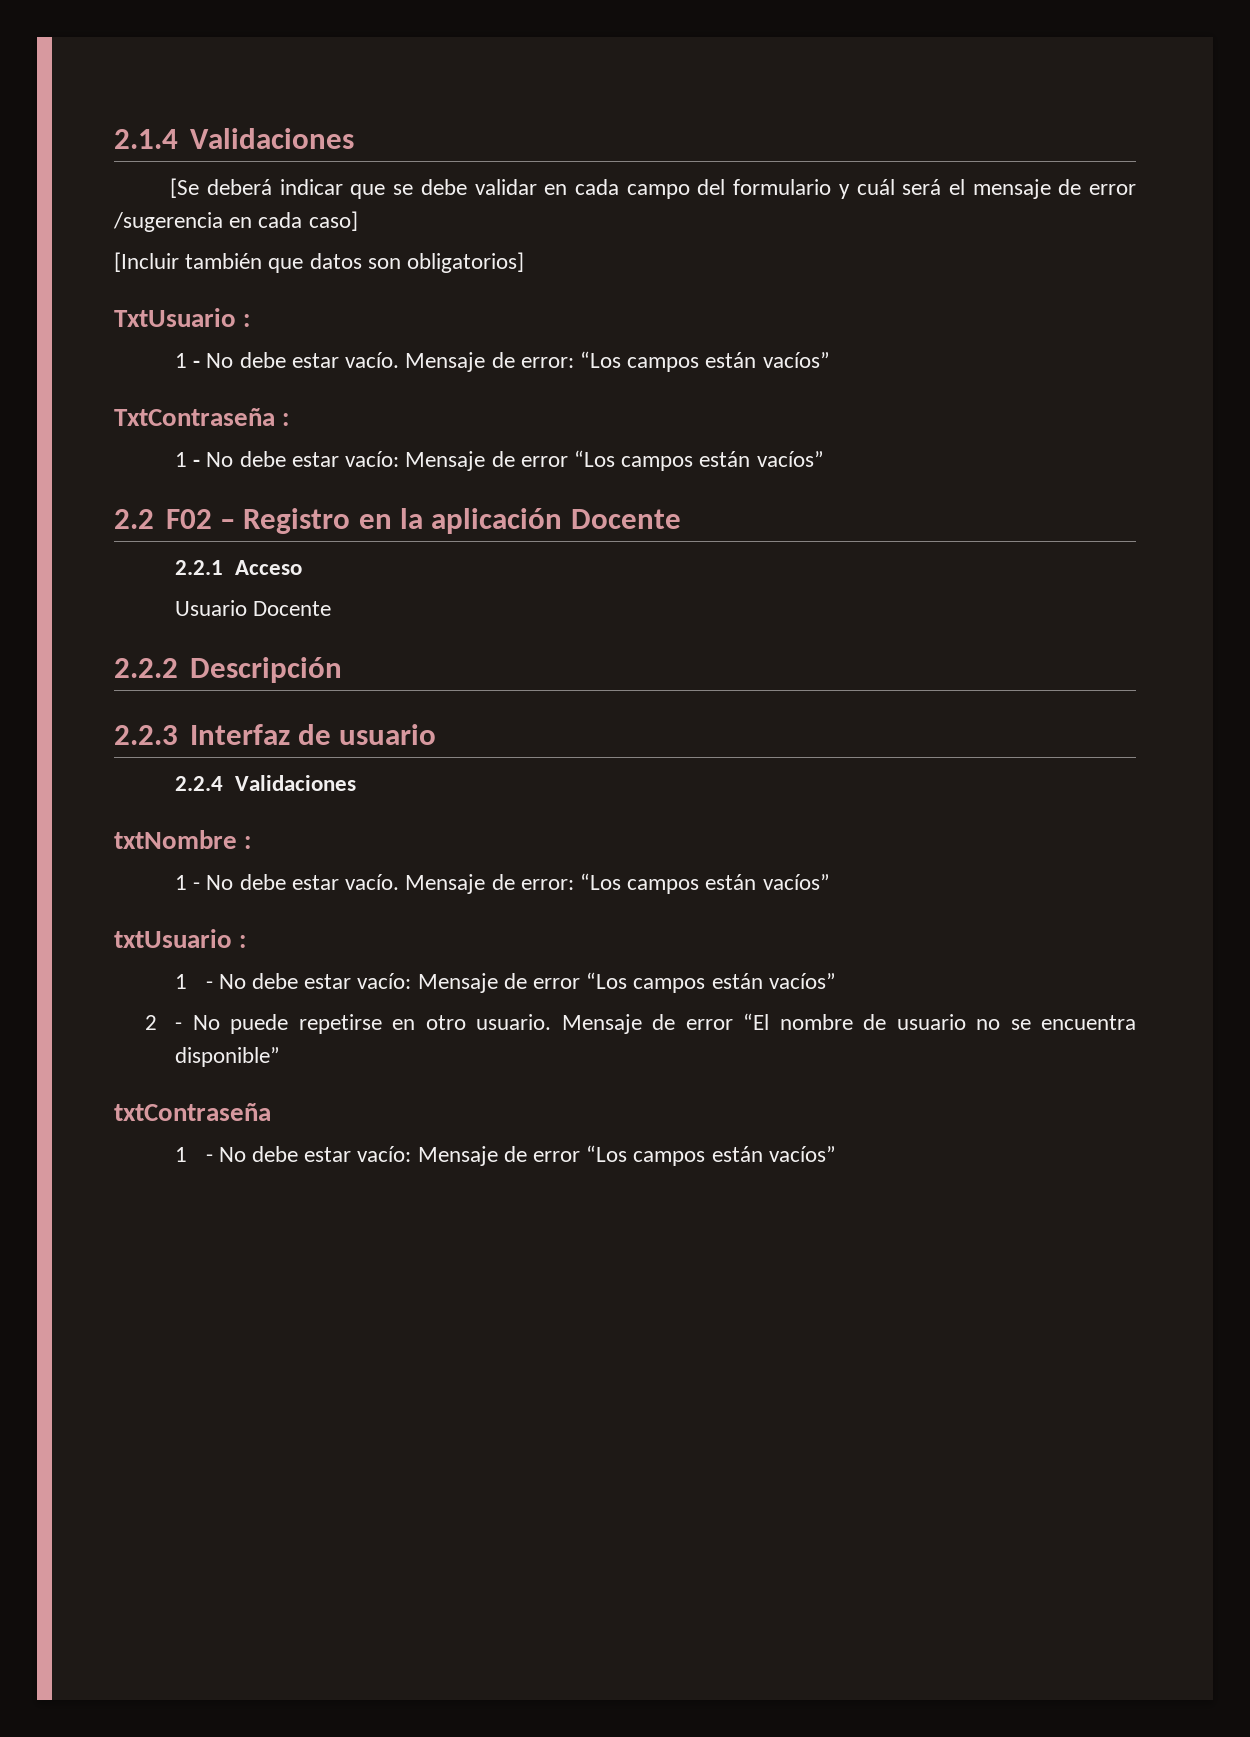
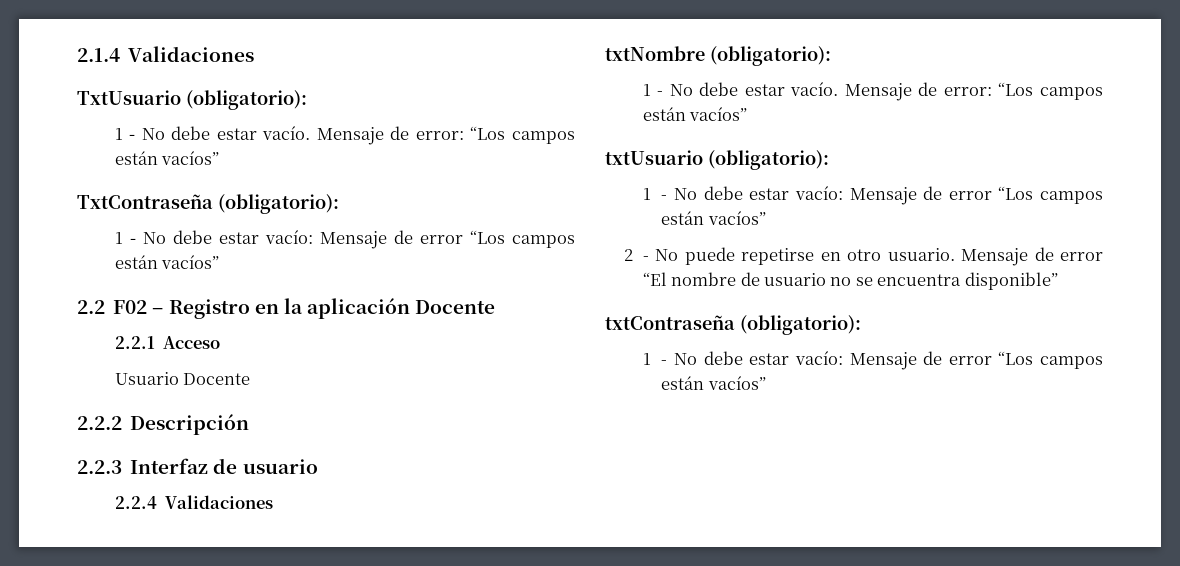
[170,178,1137,199] [113,211,358,232] [114,252,525,273] // [Se deberá indicar que se debe validar en cada campo del formulario y cuál será el mensaje de error /sugerencia en cada caso] // [Incluir también que datos son obligatorios] -> (255, 54) none
[243,314,251,327] : -> [186,90,307,110] (obligatorio):
[282,413,290,426] : -> [218,194,339,214] (obligatorio):
[244,836,252,849] : -> [710,46,831,66] (obligatorio):
[239,935,247,948] : -> [708,150,829,170] (obligatorio):
(271, 1112) none -> [740,315,861,335] (obligatorio):

